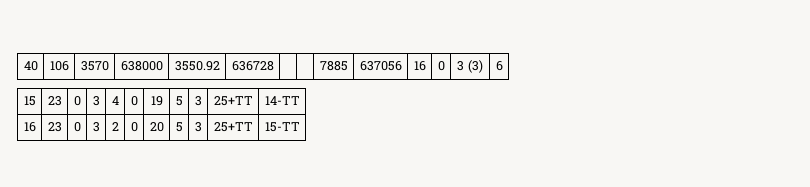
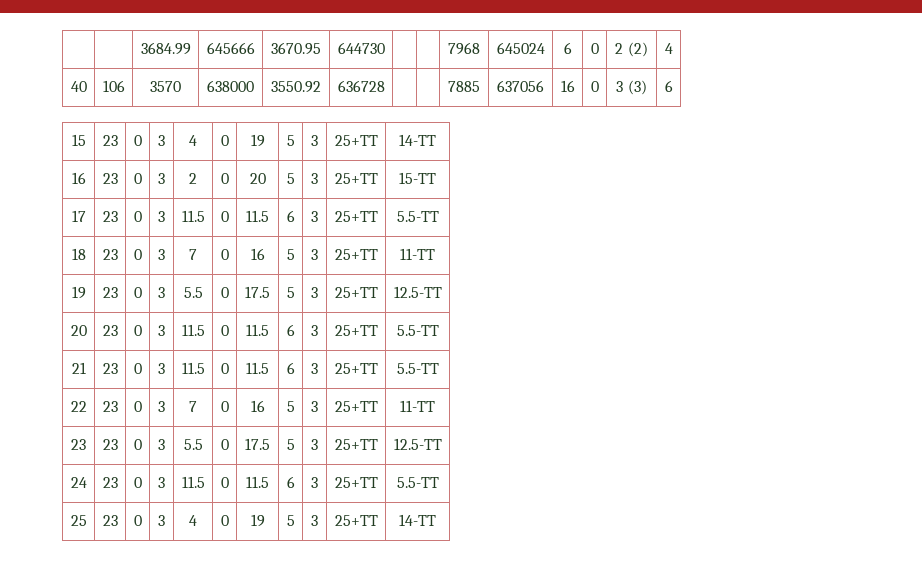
(23, 66) none -> [140,42,191,55] [206,42,255,54] [271,42,321,55] [337,42,385,54] [448,42,480,55] [496,42,545,54] [563,42,572,54] [590,43,599,54] [615,42,648,57] [664,43,673,54] | | 3684.99 | 645666 | 3670.95 | 644730 | | | 7968 | 645024 | 6 | 0 | 2 (2) | 4 //
(300, 127) none -> [71,210,86,222] [102,211,118,222] [133,211,142,222] [158,211,165,222] [181,210,205,222] [220,211,229,222] [246,210,269,222] [286,210,295,222] [311,211,318,222] [334,211,378,222] [396,211,439,222] [71,248,86,260] [102,249,118,260] [133,249,142,260] [158,249,165,260] [189,249,197,260] [220,249,229,260] [250,248,265,260] [286,249,295,260] [311,249,318,260] [334,249,378,260] [400,248,435,260] [71,286,86,299] [102,287,118,298] [133,287,142,298] [158,287,165,298] [183,287,203,298] [220,287,229,298] [245,286,270,298] [286,287,295,298] [311,287,318,298] [334,287,378,298] [393,286,442,298] [70,325,87,336] [102,325,118,336] [133,325,142,336] [158,325,165,336] [181,324,205,336] [220,325,229,336] [246,324,269,336] [286,324,295,336] [311,325,318,336] [334,325,378,336] [396,325,439,336] [71,362,86,374] [102,363,118,374] [133,363,142,374] [158,363,165,374] [181,362,205,374] [220,363,229,374] [246,362,269,374] [286,362,295,374] [311,363,318,374] [334,363,378,374] [396,363,439,374] [70,401,87,412] [102,401,118,412] [133,401,142,412] [158,401,165,412] [189,401,197,412] [220,401,229,412] [250,400,265,412] [286,401,295,412] [311,401,318,412] [334,401,378,412] [400,400,435,412] [71,439,86,450] [102,439,118,450] [133,439,142,450] [158,439,165,450] [183,439,203,450] [220,439,229,450] [245,438,270,450] [286,439,295,450] [311,439,318,450] [334,439,378,450] [393,438,442,450] [70,477,87,488] [102,477,118,488] [133,477,142,488] [158,477,165,488] [181,476,205,488] [220,477,229,488] [246,476,269,488] [286,476,295,488] [311,477,318,488] [334,477,378,488] [396,477,439,488] [70,515,87,526] [102,515,118,526] [133,515,142,526] [158,515,165,526] [189,515,197,526] [220,515,229,526] [250,514,265,527] [286,515,295,526] [311,515,318,526] [334,515,378,526] [399,514,436,526] // 17 | 23 | 0 | 3 | 11.5 | 0 | 11.5 | 6 | 3 | 25+TT | 5.5-TT // 18 | 23 | 0 | 3 | 7 | 0 | 16 | 5 | 3 | 25+TT | 11-TT // 19 | 23 | 0 | 3 | 5.5 | 0 | 17.5 | 5 | 3 | 25+TT | 12.5-TT // 20 | 23 | 0 | 3 | 11.5 | 0 | 11.5 | 6 | 3 | 25+TT | 5.5-TT // 21 | 23 | 0 | 3 | 11.5 | 0 | 11.5 | 6 | 3 | 25+TT | 5.5-TT // 22 | 23 | 0 | 3 | 7 | 0 | 16 | 5 | 3 | 25+TT | 11-TT // 23 | 23 | 0 | 3 | 5.5 | 0 | 17.5 | 5 | 3 | 25+TT | 12.5-TT // 24 | 23 | 0 | 3 | 11.5 | 0 | 11.5 | 6 | 3 | 25+TT | 5.5-TT // 25 | 23 | 0 | 3 | 4 | 0 | 19 | 5 | 3 | 25+TT | 14-TT

